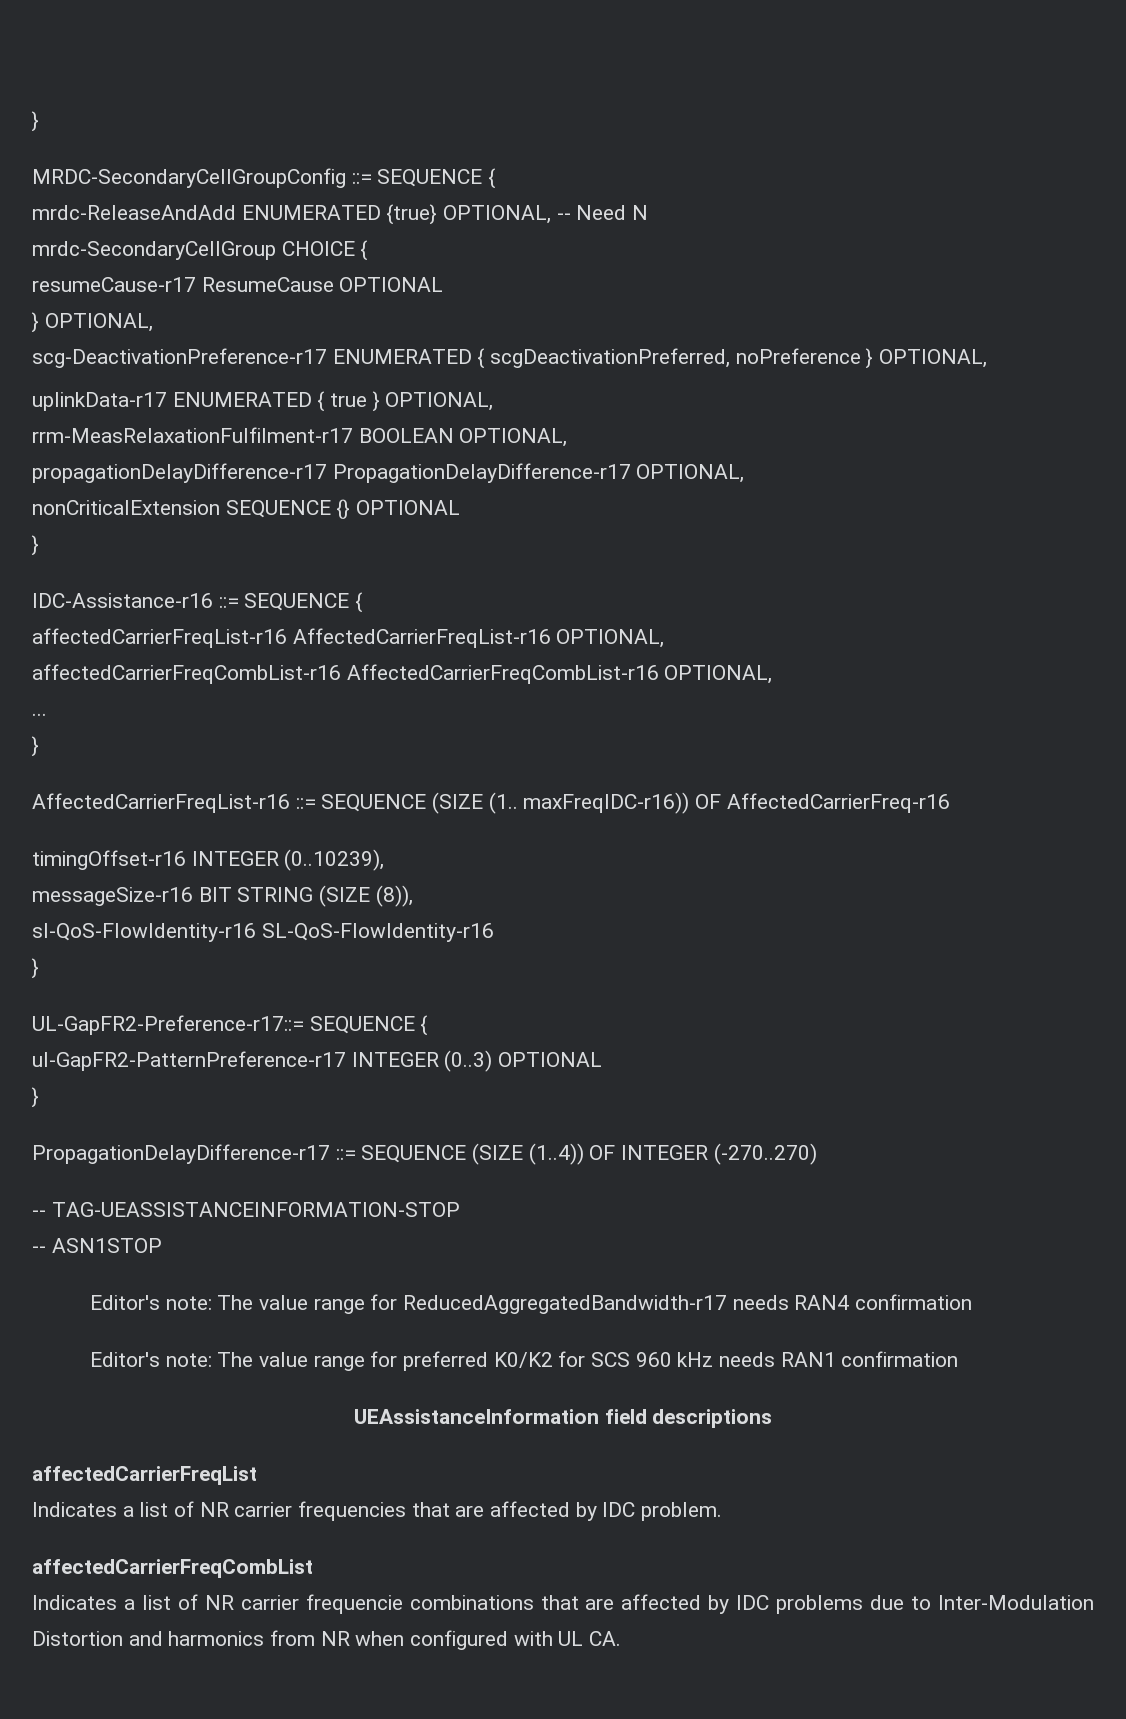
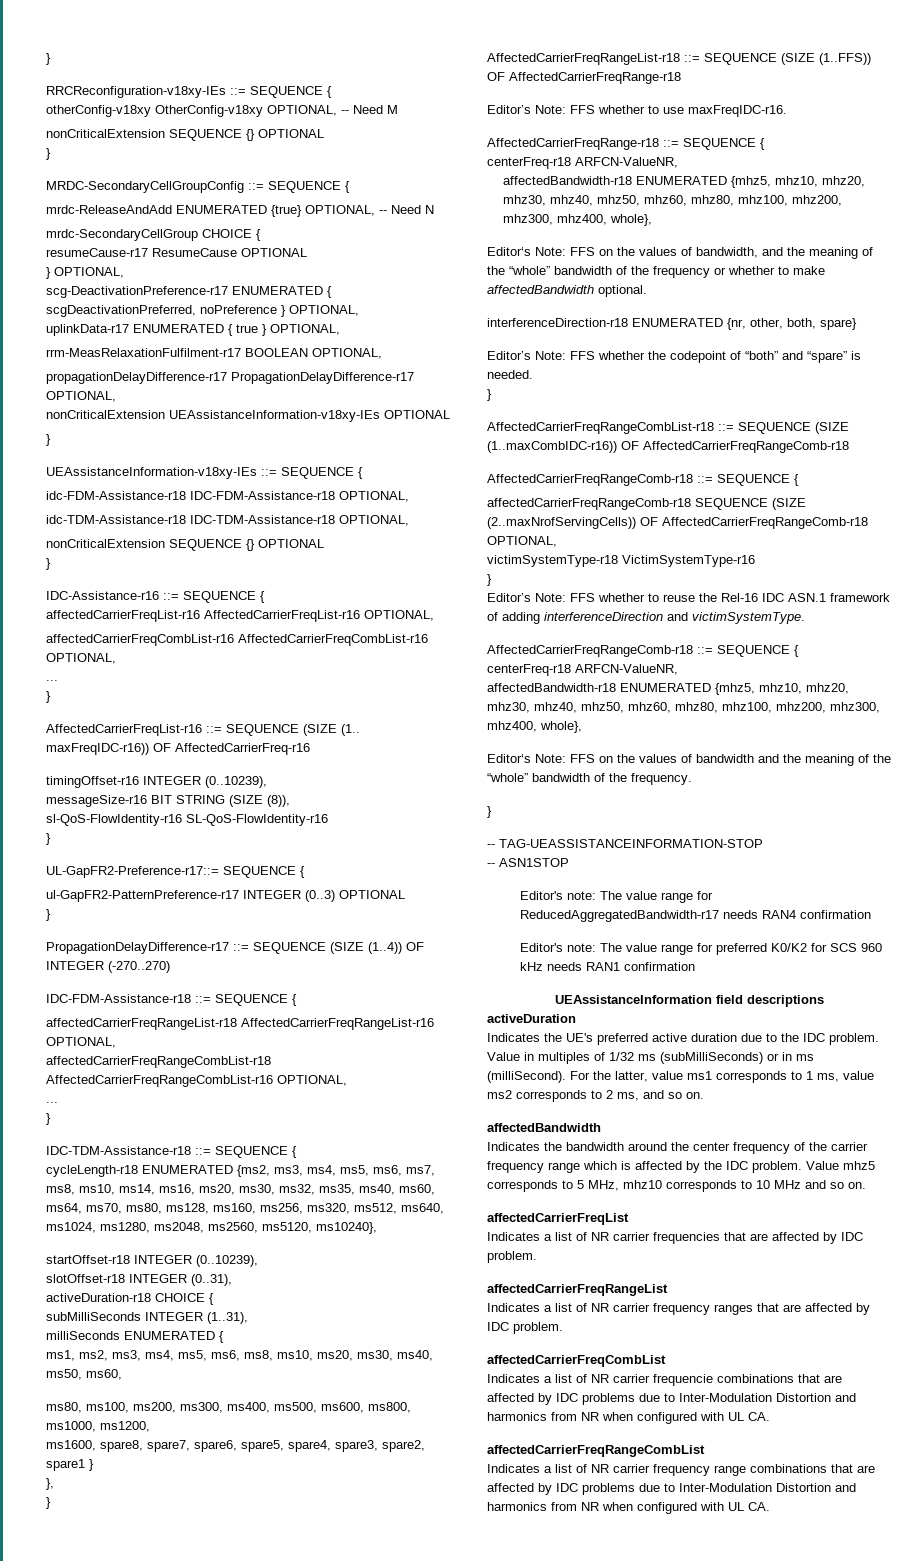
[31,111,39,132] } -> [46,53,51,65] [46,86,332,98] [46,105,398,117] [46,129,324,141] [46,148,51,160] } // RRCReconfiguration-v18xy-IEs ::= SEQUENCE { // otherConfig-v18xy OtherConfig-v18xy OPTIONAL, -- Need M // nonCriticalExtension SEQUENCE {} OPTIONAL // }
(745, 473) none -> [46,410,450,422] [46,434,51,446] [46,467,363,479] [46,491,409,502] [46,515,409,526] // nonCriticalExtension UEAssistanceInformation-v18xy-IEs OPTIONAL // } // UEAssistanceInformation-v18xy-IEs ::= SEQUENCE { // idc-FDM-Assistance-r18 IDC-FDM-Assistance-r18 OPTIONAL, // idc-TDM-Assistance-r18 IDC-TDM-Assistance-r18 OPTIONAL,
(817, 1154) none -> [46,994,297,1006] [46,1018,434,1030] [46,1037,116,1048] [46,1056,271,1068] [46,1075,347,1087] [46,1102,58,1103] [46,1113,51,1125] [46,1146,297,1158] [46,1165,435,1177] [46,1184,435,1195] [46,1203,444,1214] [46,1222,377,1234] [46,1255,258,1267] [46,1274,232,1286] [46,1293,214,1305] [46,1312,248,1324] [46,1331,224,1343] [46,1350,433,1361] [46,1369,122,1380] [46,1402,411,1413] [46,1421,150,1432] [46,1440,425,1452] [46,1459,94,1471] [46,1478,54,1490] [46,1497,51,1509] [487,53,871,65] [487,72,681,84] [487,105,787,117] [487,138,765,150] [487,157,678,169] [503,176,866,188] [503,195,843,206] [503,214,653,226] [487,247,873,259] [487,266,825,278] [487,285,647,297] [487,318,857,330] [487,351,861,363] [487,370,533,379] [487,389,492,401] [487,422,849,434] [487,441,849,453] [487,474,799,486] [487,498,806,510] [487,517,868,529] [487,536,557,547] [487,555,755,567] [487,574,492,586] [487,593,890,602] [487,612,805,624] [487,645,799,657] [487,664,678,676] [487,683,849,695] [487,702,880,713] [487,721,582,733] [487,754,891,766] [487,773,692,785] [487,806,492,818] // IDC-FDM-Assistance-r18 ::= SEQUENCE { // affectedCarrierFreqRangeList-r18 AffectedCarrierFreqRangeList-r16 OPTIONAL, // affectedCarrierFreqRangeCombList-r18 AffectedCarrierFreqRangeCombList-r16 OPTIONAL, // ... // } // IDC-TDM-Assistance-r18 ::= SEQUENCE { // cycleLength-r18 ENUMERATED {ms2, ms3, ms4, ms5, ms6, ms7, ms8, ms10, ms14, ms16, ms20, ms30, ms32, ms35, ms40, ms60, ms64, ms70, ms80, ms128, ms160, ms256, ms320, ms512, ms640, ms1024, ms1280, ms2048, ms2560, ms5120, ms10240}, // startOffset-r18 INTEGER (0..10239), // slotOffset-r18 INTEGER (0..31), // activeDuration-r18 CHOICE { // subMilliSeconds INTEGER (1..31), // milliSeconds ENUMERATED { // ms1, ms2, ms3, ms4, ms5, ms6, ms8, ms10, ms20, ms30, ms40, ms50, ms60, // ms80, ms100, ms200, ms300, ms400, ms500, ms600, ms800, ms1000, ms1200, // ms1600, spare8, spare7, spare6, spare5, spare4, spare3, spare2, spare1 } // }, // } // AffectedCarrierFreqRangeList-r18 ::= SEQUENCE (SIZE (1..FFS)) OF AffectedCarrierFreqRange-r18 // Editor’s Note: FFS whether to use maxFreqIDC-r16. // AffectedCarrierFreqRange-r18 ::= SEQUENCE { // centerFreq-r18 ARFCN-ValueNR, // affectedBandwidth-r18 ENUMERATED {mhz5, mhz10, mhz20, mhz30, mhz40, mhz50, mhz60, mhz80, mhz100, mhz200, mhz300, mhz400, whole}, // Editor‘s Note: FFS on the values of bandwidth, and the meaning of the “whole” bandwidth of the frequency or whether to make affectedBandwidth optional. // interferenceDirection-r18 ENUMERATED {nr, other, both, spare} // Editor’s Note: FFS whether the codepoint of “both” and “spare” is needed. // } // AffectedCarrierFreqRangeCombList-r18 ::= SEQUENCE (SIZE (1..maxCombIDC-r16)) OF AffectedCarrierFreqRangeComb-r18 // AffectedCarrierFreqRangeComb-r18 ::= SEQUENCE { // affectedCarrierFreqRangeComb-r18 SEQUENCE (SIZE (2..maxNrofServingCells)) OF AffectedCarrierFreqRangeComb-r18 OPTIONAL, // victimSystemType-r18 VictimSystemType-r16 // } // Editor’s Note: FFS whether to reuse the Rel-16 IDC ASN.1 framework of adding interferenceDirection and victimSystemType. // AffectedCarrierFreqRangeComb-r18 ::= SEQUENCE { // centerFreq-r18 ARFCN-ValueNR, // affectedBandwidth-r18 ENUMERATED {mhz5, mhz10, mhz20, mhz30, mhz40, mhz50, mhz60, mhz80, mhz100, mhz200, mhz300, mhz400, whole}, // Editor‘s Note: FFS on the values of bandwidth and the meaning of the “whole” bandwidth of the frequency. // }
(773, 1418) none -> [487,1014,576,1023] [487,1033,879,1045] [487,1052,814,1064] [487,1071,874,1083] [487,1090,704,1102] [487,1123,601,1132] [487,1142,868,1154] [487,1161,875,1173] [487,1180,866,1192] // activeDuration // Indicates the UE's preferred active duration due to the IDC problem. Value in multiples of 1/32 ms (subMilliSeconds) or in ms (milliSecond). For the latter, value ms1 corresponds to 1 ms, value ms2 corresponds to 2 ms, and so on. // affectedBandwidth // Indicates the bandwidth around the center frequency of the carrier frequency range which is affected by the IDC problem. Value mhz5 corresponds to 5 MHz, mhz10 corresponds to 10 MHz and so on.
(723, 1511) none -> [487,1284,668,1296] [487,1303,870,1315] [487,1322,563,1334] // affectedCarrierFreqRangeList // Indicates a list of NR carrier frequency ranges that are affected by IDC problem.
(622, 1638) none -> [487,1445,705,1457] [487,1464,875,1476] [487,1483,856,1495] [487,1502,770,1514] // affectedCarrierFreqRangeCombList // Indicates a list of NR carrier frequency range combinations that are affected by IDC problems due to Inter-Modulation Distortion and harmonics from NR when configured with UL CA.

